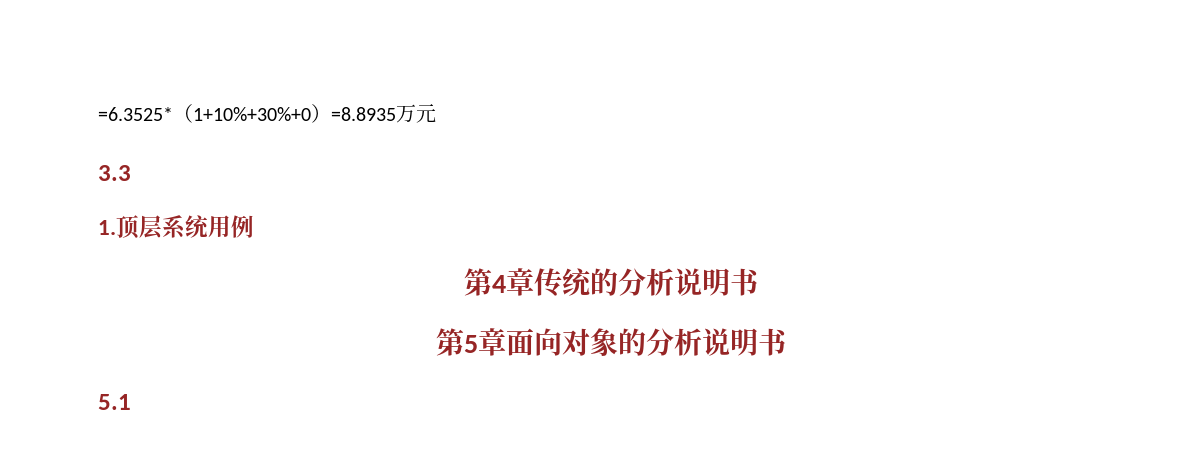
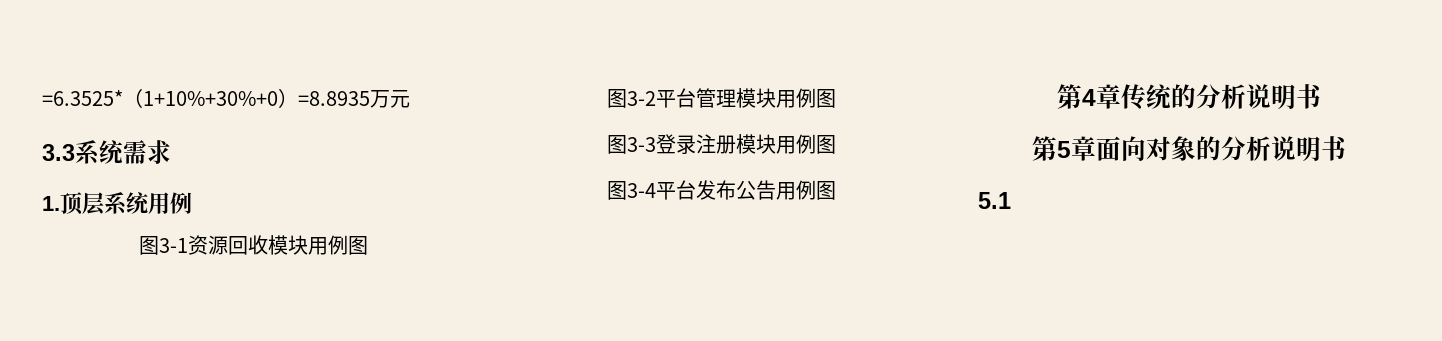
(131, 173) none -> [75,140,171,165] 系统需求
(254, 226) none -> [138,235,368,255] [606,88,836,108] [606,134,836,154] [606,180,836,200] // 图3-1资源回收模块用例图 // 图3-2平台管理模块用例图 // 图3-3登录注册模块用例图 // 图3-4平台发布公告用例图

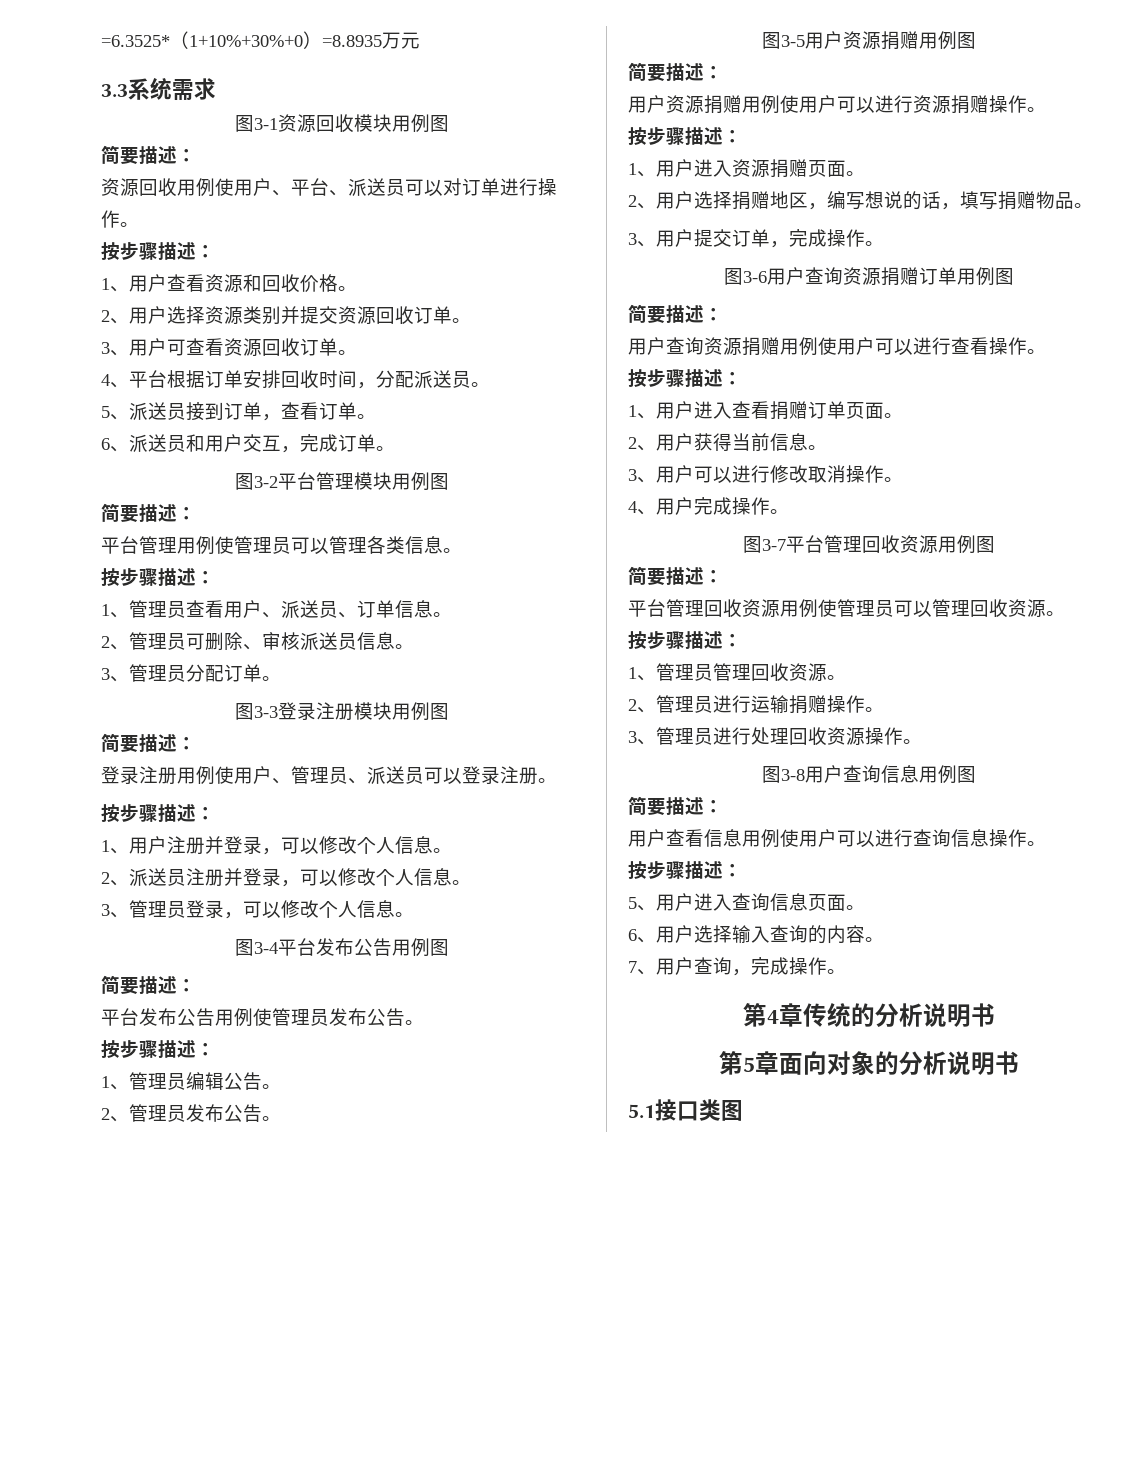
[42,192,192,215] // 1.顶层系统用例 -> (216, 89) none
(368, 245) none -> [101,145,196,164] [101,178,557,197] [101,210,139,228] [101,242,215,260] [101,274,357,293] [101,306,471,325] [101,338,357,357] [101,370,490,389] [101,402,376,421] [101,434,395,453] // 简要描述： // 资源回收用例使用户、平台、派送员可以对订单进行操作。 // 按步骤描述： // 1、用户查看资源和回收价格。 // 2、用户选择资源类别并提交资源回收订单。 // 3、用户可查看资源回收订单。 // 4、平台根据订单安排回收时间，分配派送员。 // 5、派送员接到订单，查看订单。 // 6、派送员和用户交互，完成订单。
(836, 98) none -> [101,503,196,522] [101,536,462,555] [101,568,215,586] [101,600,452,618] [101,632,414,651] [101,664,281,682] // 简要描述： // 平台管理用例使管理员可以管理各类信息。 // 按步骤描述： // 1、管理员查看用户、派送员、订单信息。 // 2、管理员可删除、审核派送员信息。 // 3、管理员分配订单。
(836, 144) none -> [101,733,196,752] [101,766,557,785] [101,804,215,822] [101,836,452,855] [101,868,471,887] [101,900,414,919] // 简要描述： // 登录注册用例使用户、管理员、派送员可以登录注册。 // 按步骤描述： // 1、用户注册并登录，可以修改个人信息。 // 2、派送员注册并登录，可以修改个人信息。 // 3、管理员登录，可以修改个人信息。
(836, 190) none -> [101,975,196,994] [101,1008,424,1027] [101,1040,215,1058] [101,1072,281,1090] [101,1104,281,1122] [762,31,976,50] [628,62,723,81] [628,95,1046,114] [628,127,742,145] [628,159,865,178] [628,191,1093,210] [628,229,884,248] [724,267,1014,286] [628,304,723,323] [628,337,1046,356] [628,369,742,387] [628,401,903,420] [628,433,827,451] [628,465,903,483] [628,497,789,515] [743,535,995,554] [628,566,723,585] [628,599,1065,618] [628,631,742,649] [628,663,846,682] [628,695,884,714] [628,727,922,746] [762,765,976,784] [628,796,723,815] [628,829,1046,848] [628,861,742,879] [628,893,865,911] [628,925,884,944] [628,957,846,976] // 简要描述： // 平台发布公告用例使管理员发布公告。 // 按步骤描述： // 1、管理员编辑公告。 // 2、管理员发布公告。 // 图3-5用户资源捐赠用例图 // 简要描述： // 用户资源捐赠用例使用户可以进行资源捐赠操作。 // 按步骤描述： // 1、用户进入资源捐赠页面。 // 2、用户选择捐赠地区，编写想说的话，填写捐赠物品。 // 3、用户提交订单，完成操作。 // 图3-6用户查询资源捐赠订单用例图 // 简要描述： // 用户查询资源捐赠用例使用户可以进行查看操作。 // 按步骤描述： // 1、用户进入查看捐赠订单页面。 // 2、用户获得当前信息。 // 3、用户可以进行修改取消操作。 // 4、用户完成操作。 // 图3-7平台管理回收资源用例图 // 简要描述： // 平台管理回收资源用例使管理员可以管理回收资源。 // 按步骤描述： // 1、管理员管理回收资源。 // 2、管理员进行运输捐赠操作。 // 3、管理员进行处理回收资源操作。 // 图3-8用户查询信息用例图 // 简要描述： // 用户查看信息用例使用户可以进行查询信息操作。 // 按步骤描述： // 5、用户进入查询信息页面。 // 6、用户选择输入查询的内容。 // 7、用户查询，完成操作。
(1011, 200) none -> [655,1099,743,1121] 接口类图

